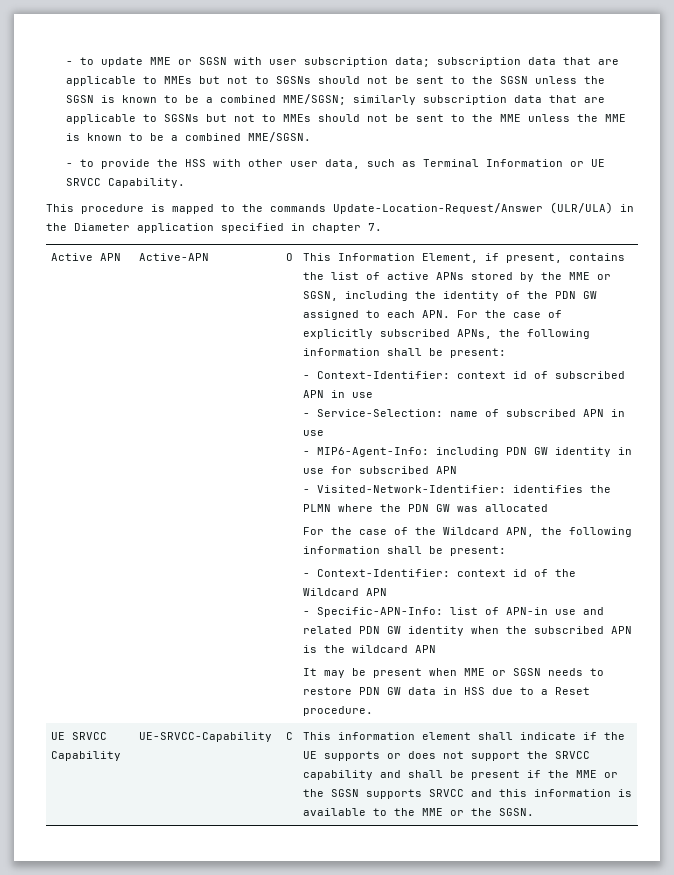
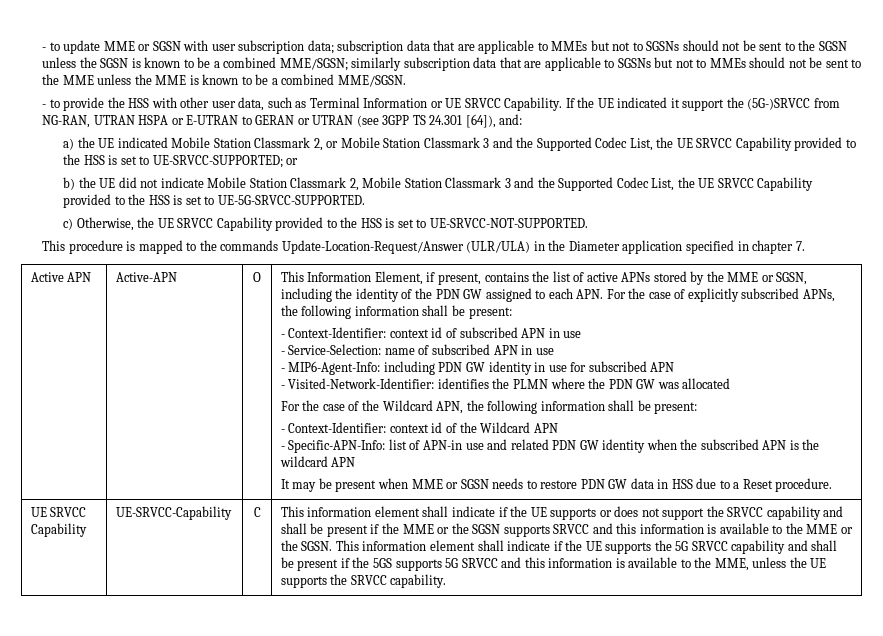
(186, 183) none -> [565,97,840,111] [42,114,523,128] [63,137,856,151] [63,154,299,168] [63,177,814,191] [63,194,365,208] [63,217,588,231] If the UE indicated it support the (5G-)SRVCC from NG-RAN, UTRAN HSPA or E-UTRAN to GERAN or UTRAN (see 3GPP TS 24.301 [64]), and: // a) the UE indicated Mobile Station Classmark 2, or Mobile Station Classmark 3 and the Supported Codec List, the UE SRVCC Capability provided to the HSS is set to UE-SRVCC-SUPPORTED; or // b) the UE did not indicate Mobile Station Classmark 2, Mobile Station Classmark 3 and the Supported Codec List, the UE SRVCC Capability provided to the HSS is set to UE-5G-SRVCC-SUPPORTED. // c) Otherwise, the UE SRVCC Capability provided to the HSS is set to UE-SRVCC-NOT-SUPPORTED.
(535, 812) none -> [335,540,838,554] [280,557,827,571] [280,574,447,588] This information element shall indicate if the UE supports the 5G SRVCC capability and shall be present if the 5GS supports 5G SRVCC and this information is available to the MME, unless the UE supports the SRVCC capability.

